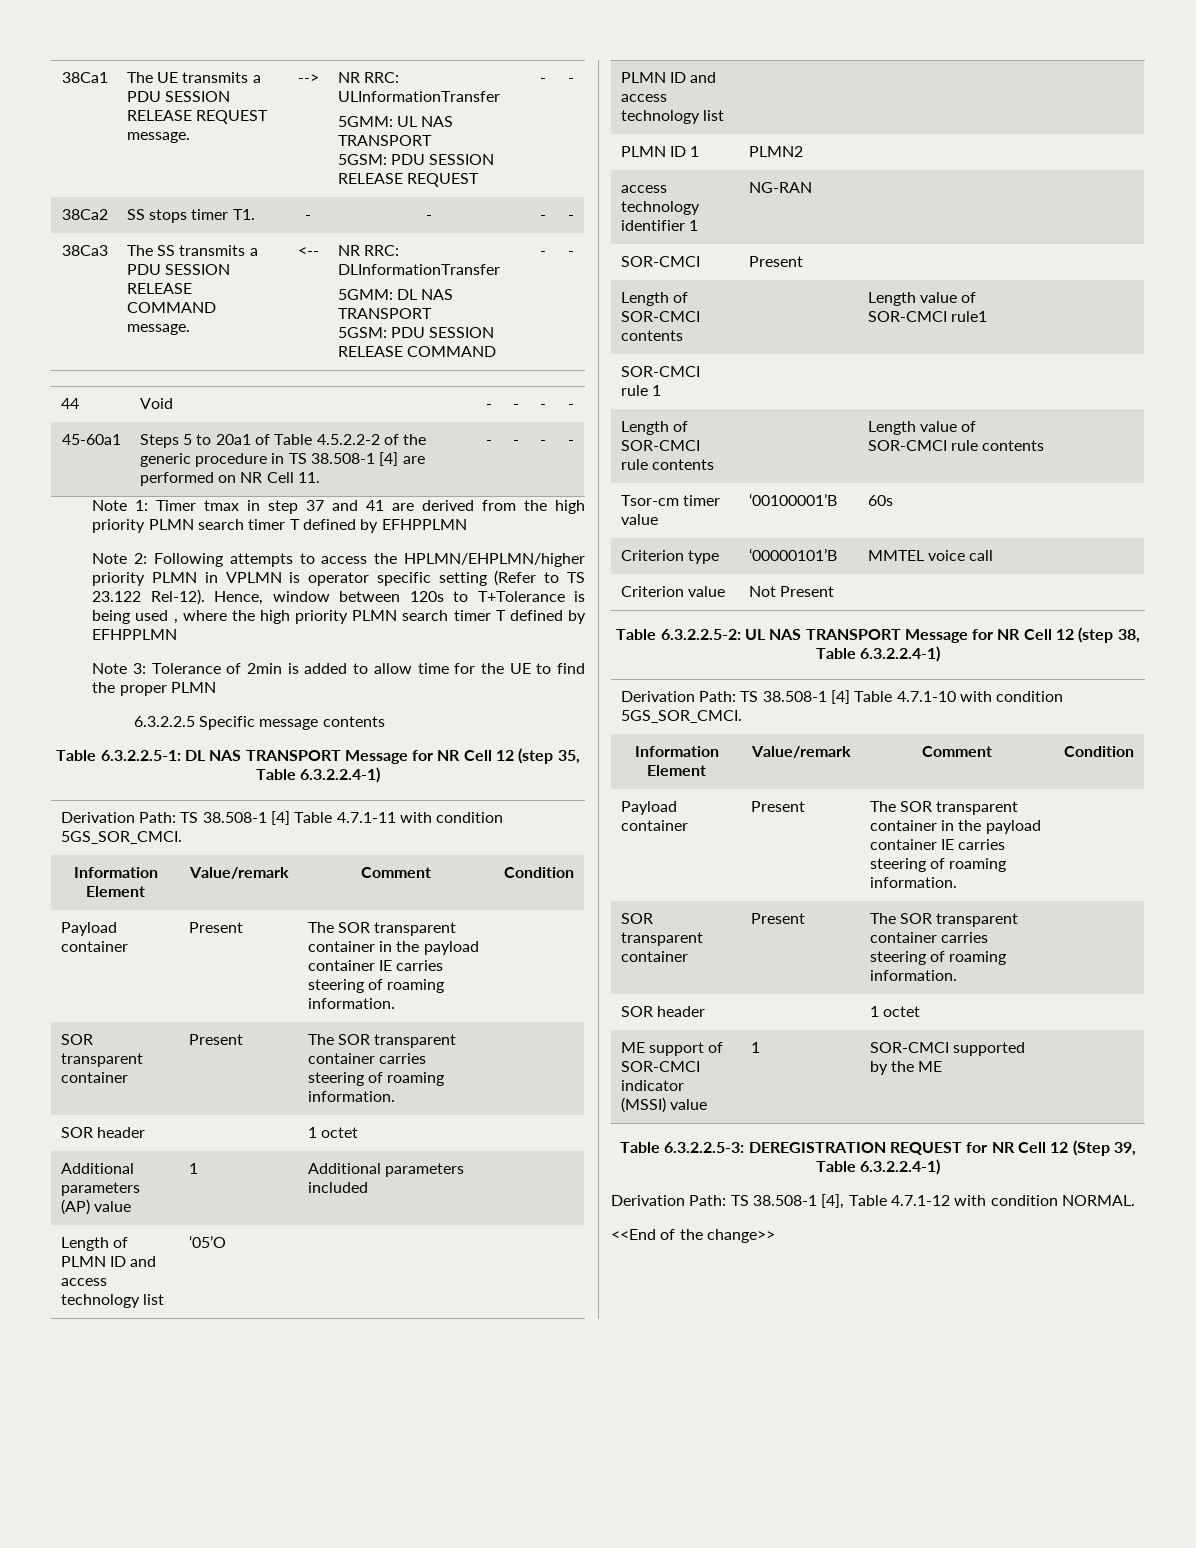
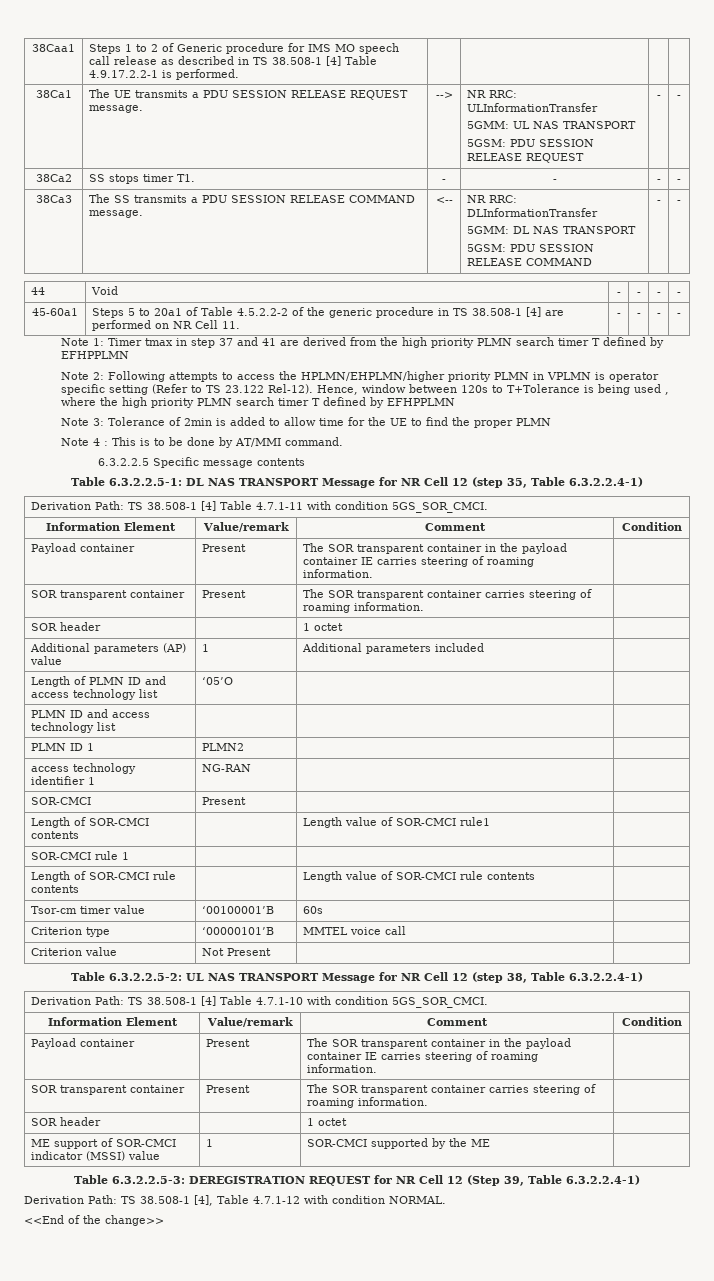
(61, 77) none -> [32,44,75,52] [89,43,400,54] [89,56,378,66] [89,69,240,80] 38Caa1 | Steps 1 to 2 of Generic procedure for IMS MO speech call release as described in TS 38.508-1 [4] Table 4.9.17.2.2-1 is performed. | | | | //
(216, 687) none -> [60,437,343,448] // Note 4 : This is to be done by AT/MMI command.

